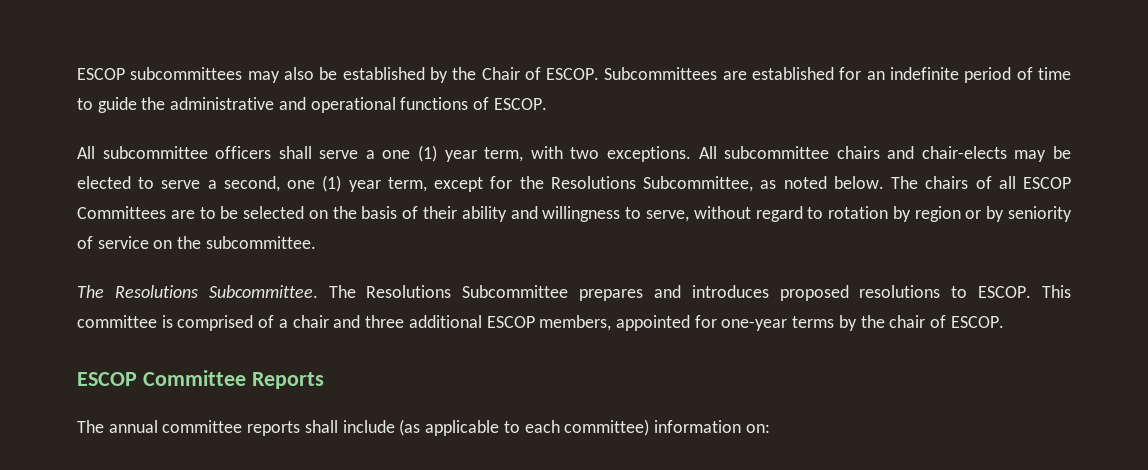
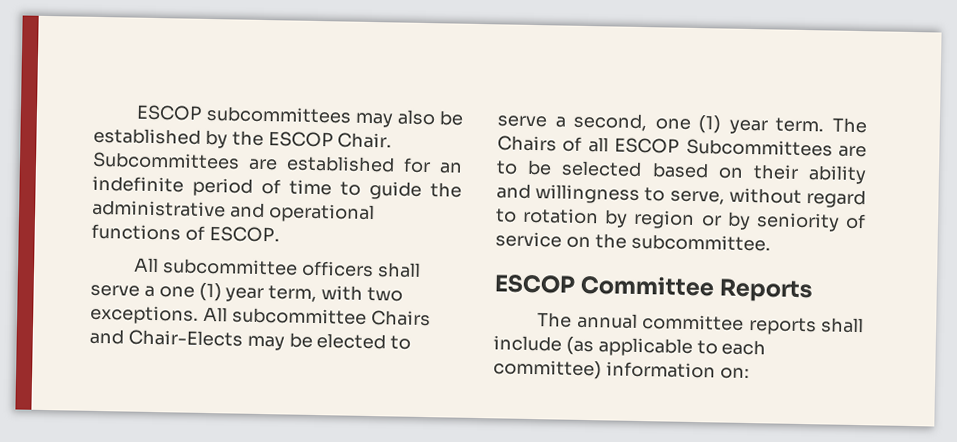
[481,67,600,80] Chair of ESCOP. -> [267,131,393,149] ESCOP Chair.
[836,146,1007,159] chairs and chair-elects -> [370,310,431,327] [89,328,243,347] Chairs and Chair-Elects
[387,176,969,192] term, except for the Resolutions Subcommittee, as noted below. The chairs -> [775,117,867,134] [497,135,557,152] term. The Chairs
[77,206,166,219] Committees -> [685,138,833,157] Subcommittees
[308,206,419,219] on the basis of -> [651,162,744,179] based on
[77,285,1071,301] [77,315,1004,331] // The Resolutions Subcommittee. The Resolutions Subcommittee prepares and introduces proposed resolutions to ESCOP. This committee is comprised of a chair and three additional ESCOP members, appointed for one-year terms by the chair of ESCOP. -> (771, 242) none

